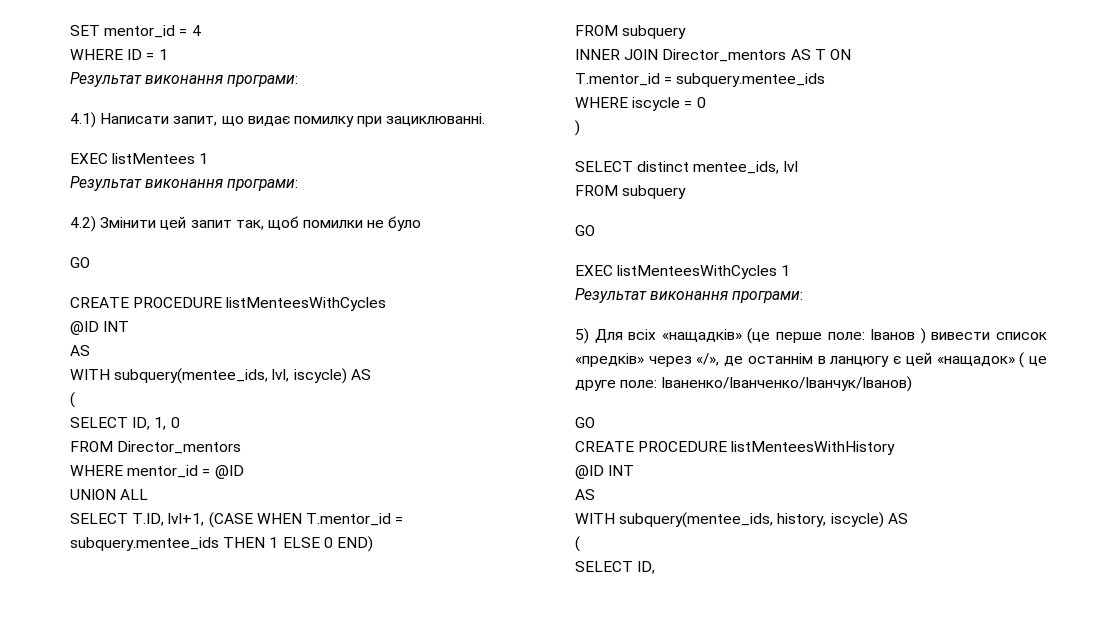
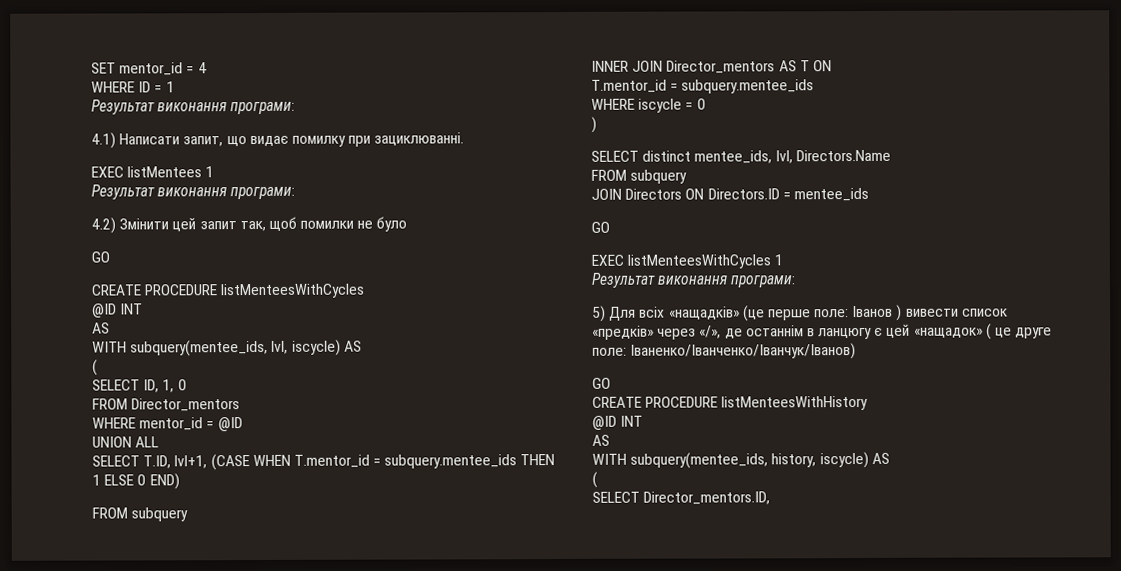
[783,161,798,172] [575,185,687,199] lvl // FROM subquery -> [775,149,891,164] [591,169,688,184] [591,187,869,202] lvl, Directors.Name // FROM subquery // JOIN Directors ON Directors.ID = mentee_ids
[637,561,656,574] ID, -> [643,491,771,505] Director_mentors.ID,

